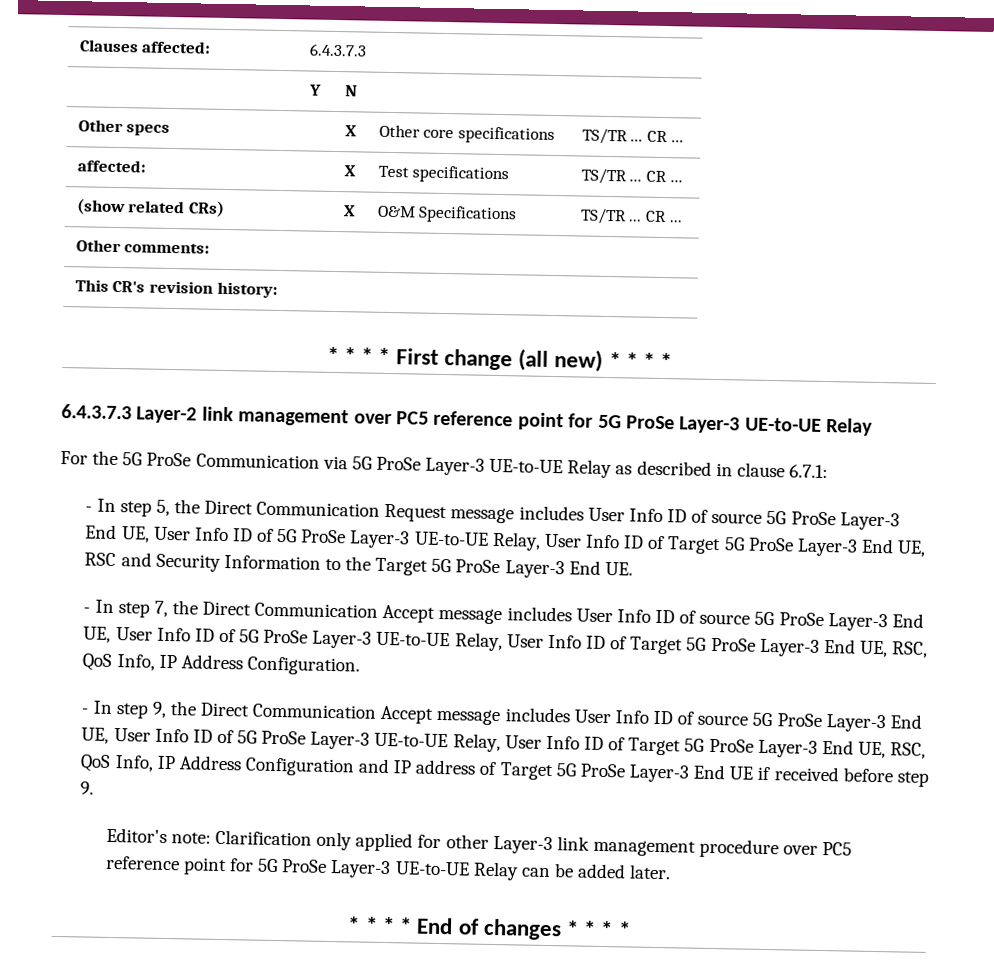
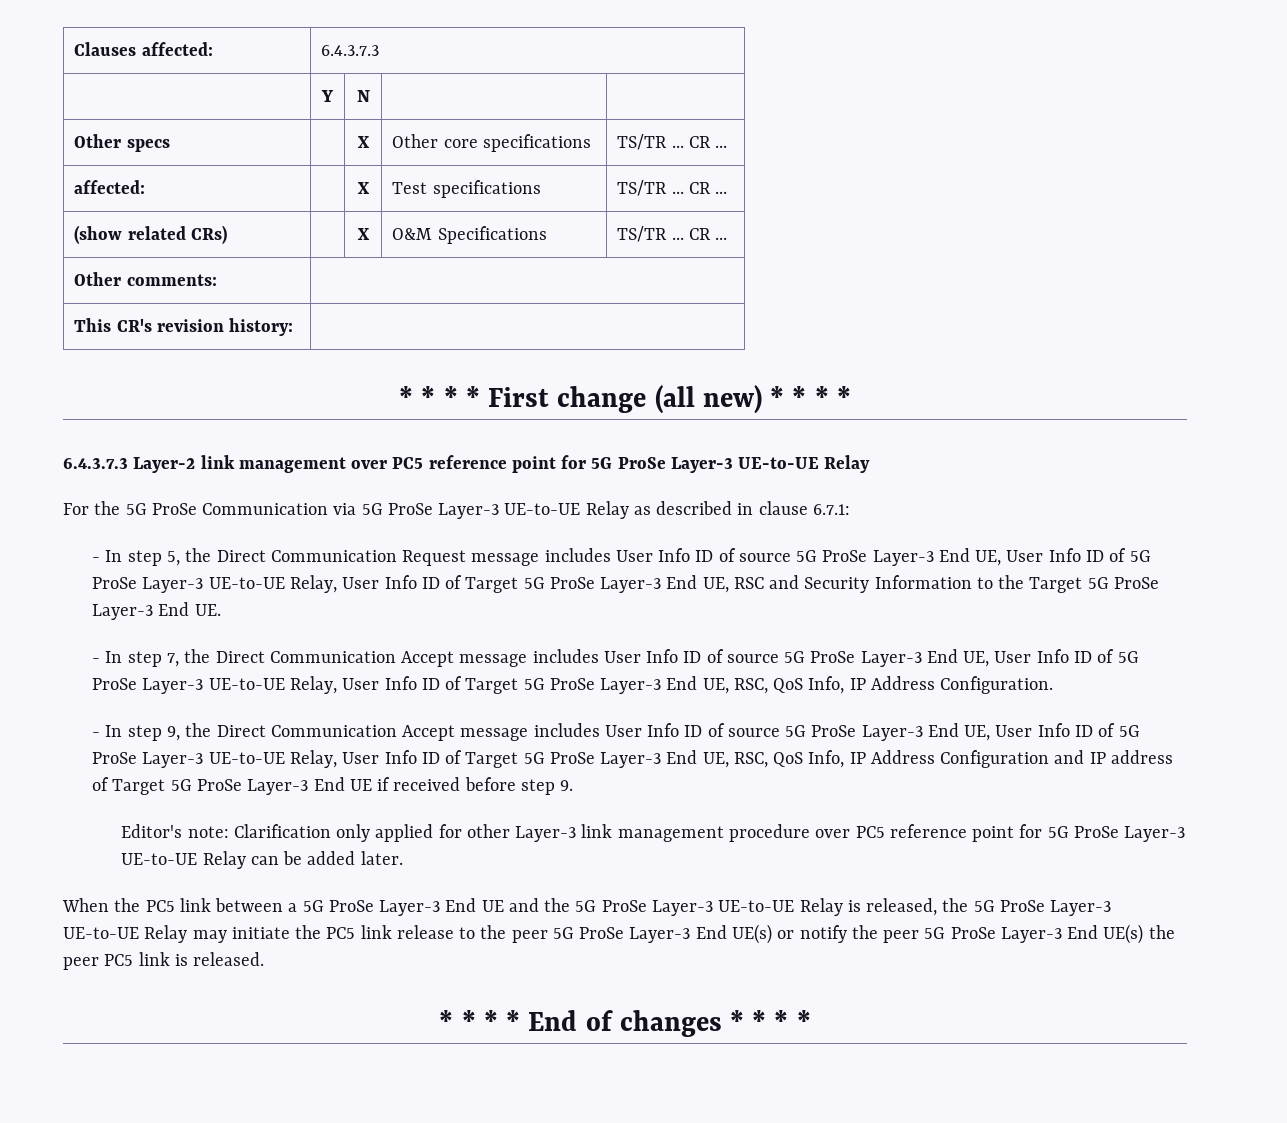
(672, 872) none -> [62,898,1112,916] [63,924,1175,944] [63,952,265,970] // When the PC5 link between a 5G ProSe Layer-3 End UE and the 5G ProSe Layer-3 UE-to-UE Relay is released, the 5G ProSe Layer-3 UE-to-UE Relay may initiate the PC5 link release to the peer 5G ProSe Layer-3 End UE(s) or notify the peer 5G ProSe Layer-3 End UE(s) the peer PC5 link is released.

